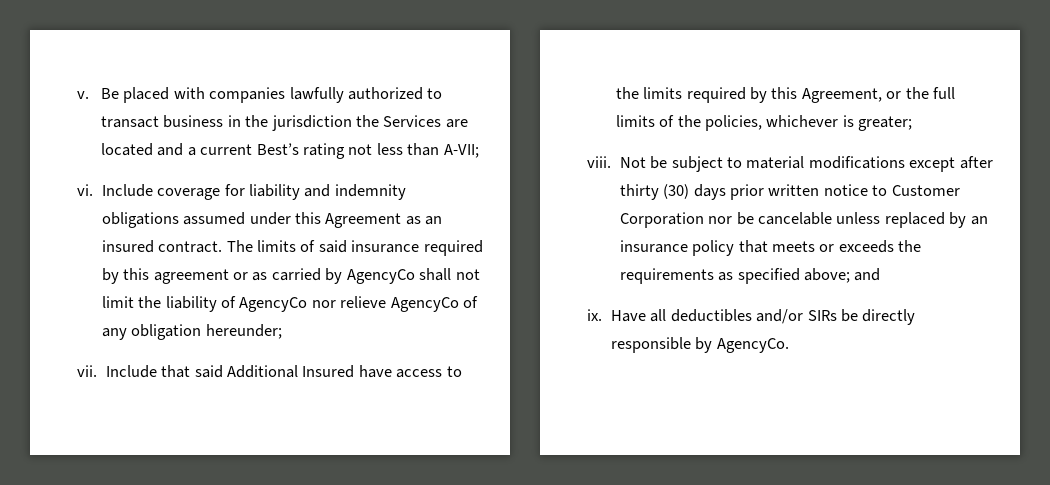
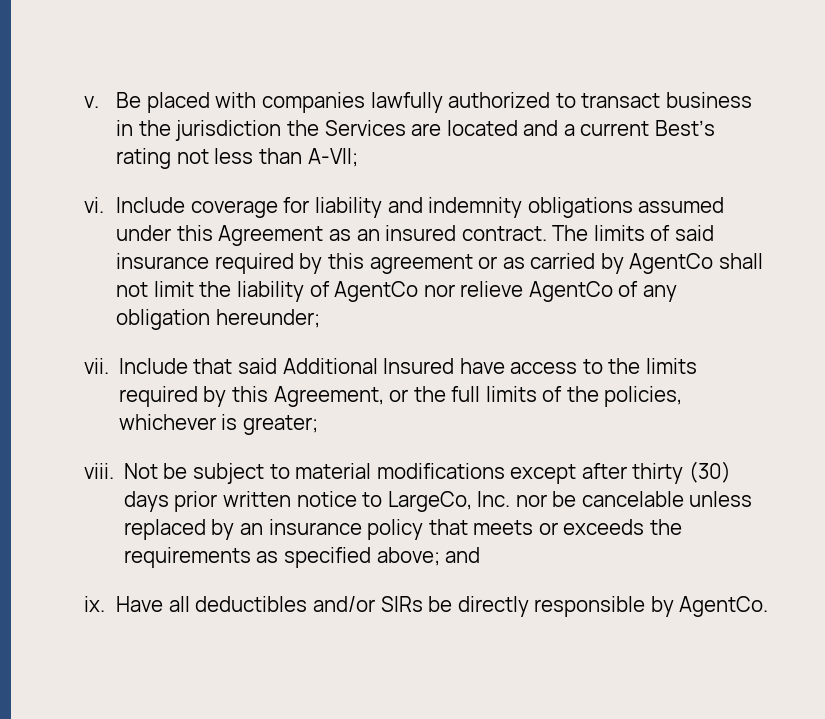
[346,269,415,284] AgencyCo -> [629,253,714,274] AgentCo
[239,297,308,312] AgencyCo -> [334,281,419,302] AgentCo
[390,297,459,312] AgencyCo -> [528,281,613,302] AgentCo
[891,185,960,196] [619,212,704,228] Customer Corporation -> [387,491,511,512] LargeCo, Inc.
[716,338,789,353] AgencyCo. -> [679,596,769,617] AgentCo.

